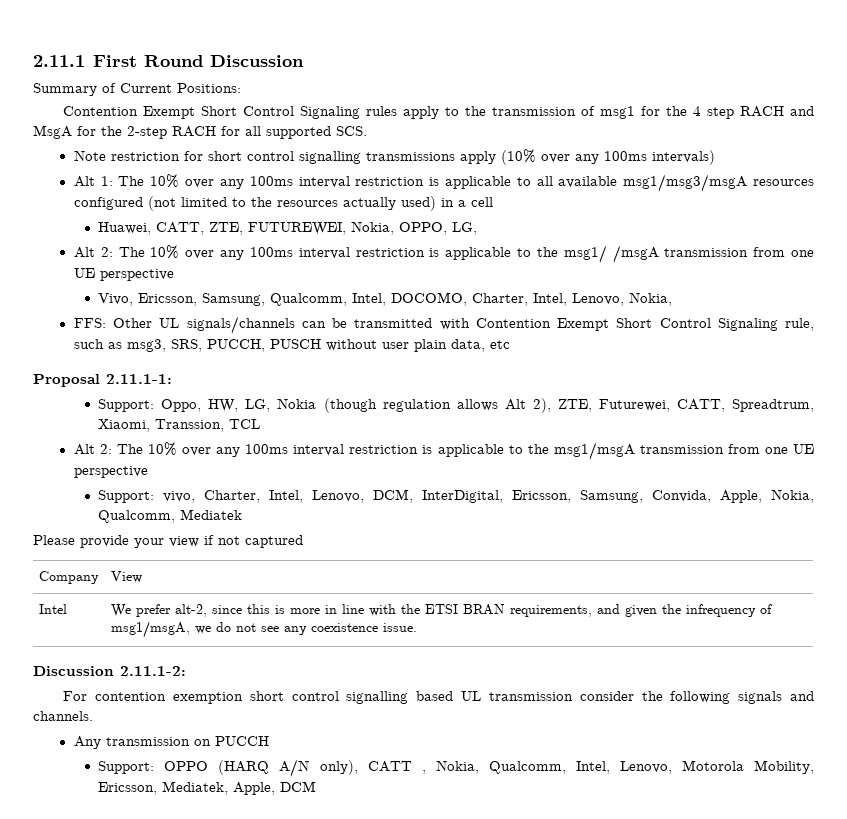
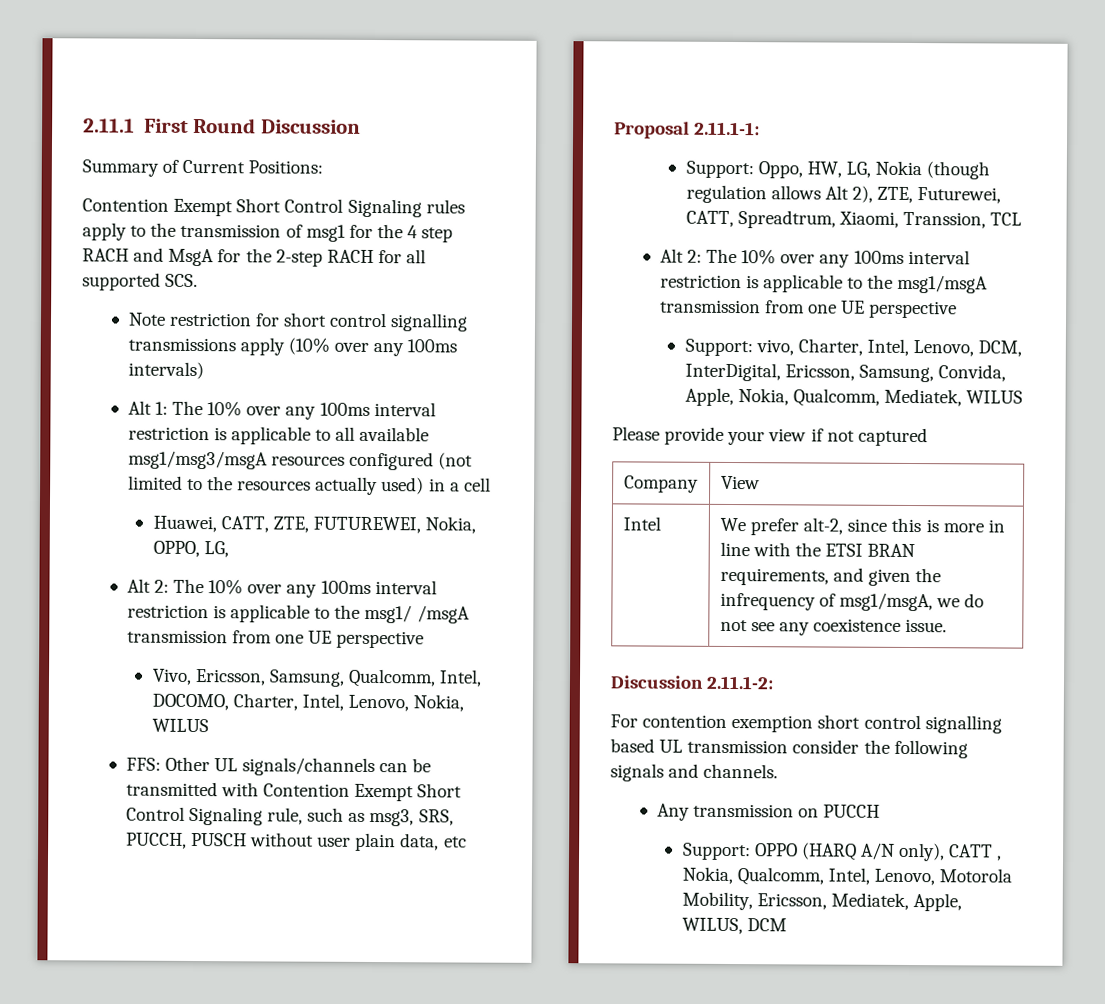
(673, 299) none -> [151,718,209,733] WILUS
[180,509,243,520] Mediatek -> [883,388,1024,407] Mediatek, WILUS
(276, 788) none -> [681,917,743,935] WILUS,

